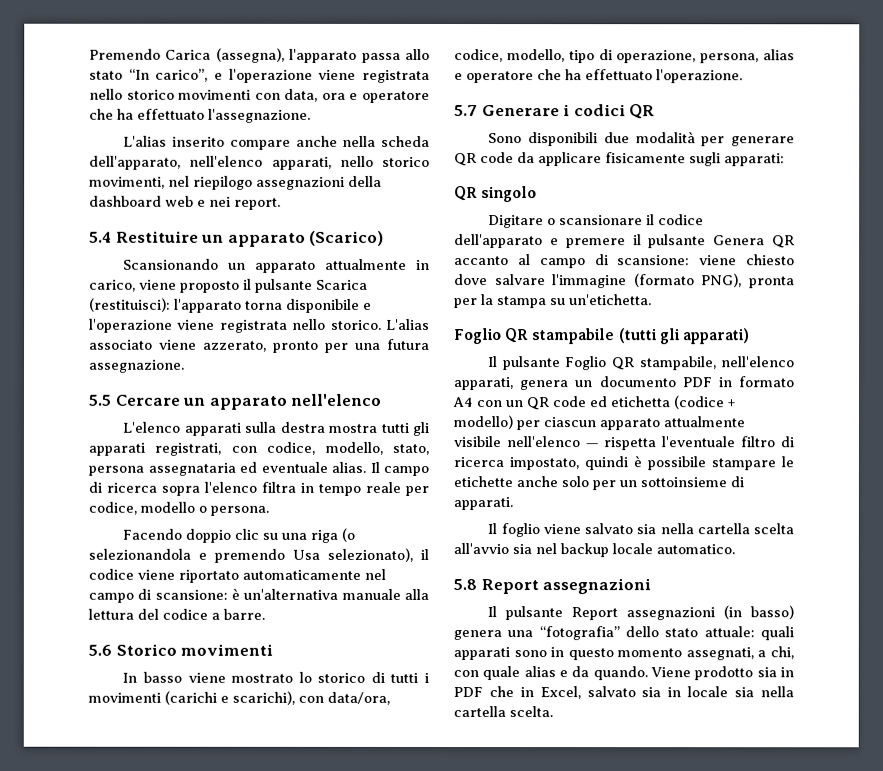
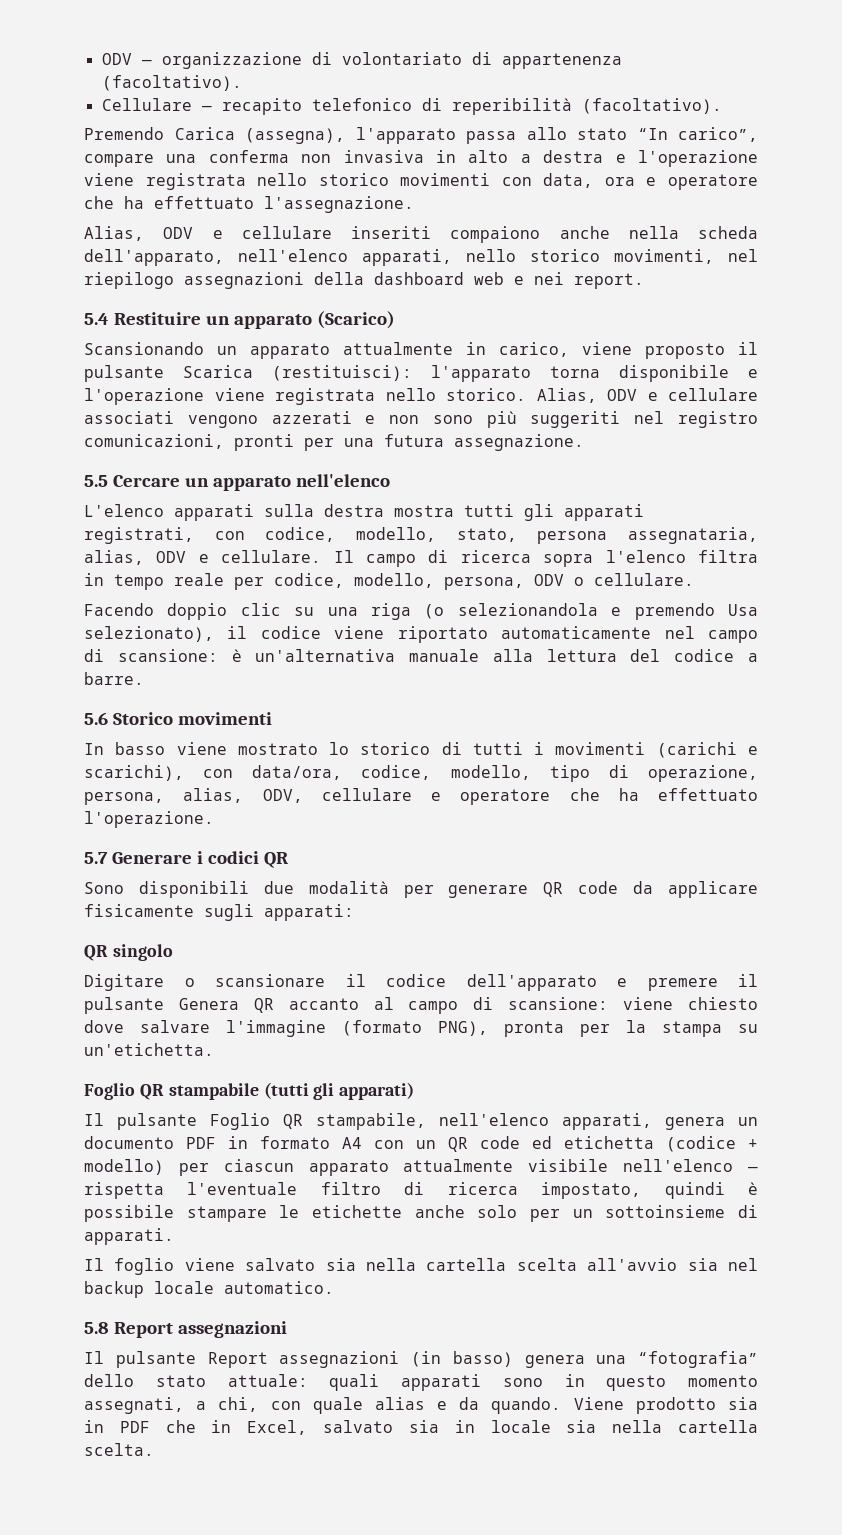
(89, 54) none -> [101,52,622,69] [101,75,242,91] [101,98,722,115] ODV — organizzazione di volontariato di appartenenza (facoltativo). // Cellulare — recapito telefonico di reperibilità (facoltativo). //
(209, 75) none -> [84,150,604,167] compare una conferma non invasiva in alto a destra
[123,135,291,150] L'alias inserito compare -> [84,226,541,243] Alias, ODV e cellulare inseriti compaiono
[386,318,430,330] [89,339,319,353] L'alias associato viene azzerato, pronto -> [536,388,758,403] [84,411,758,428] [84,434,294,451] Alias, ODV e cellulare associati vengono azzerati e non sono più suggeriti nel registro comunicazioni, pronti
[147,461,366,476] assegnataria ed eventuale alias. -> [628,527,758,544] [84,550,322,565] assegnataria, alias, ODV e cellulare.
[140,501,269,516] modello o persona. -> [354,573,694,590] modello, persona, ODV o cellulare.
[763,49,795,61] alias -> [183,788,412,803] alias, ODV, cellulare

